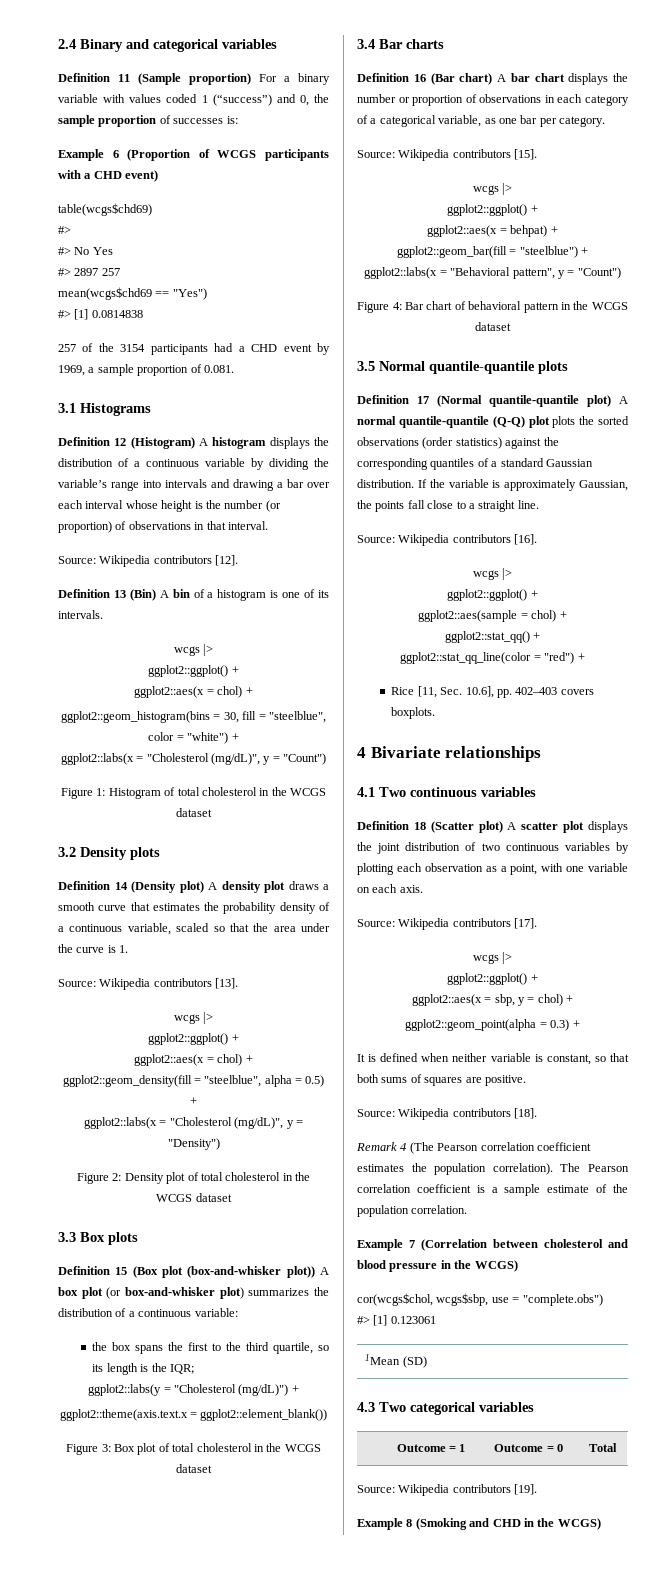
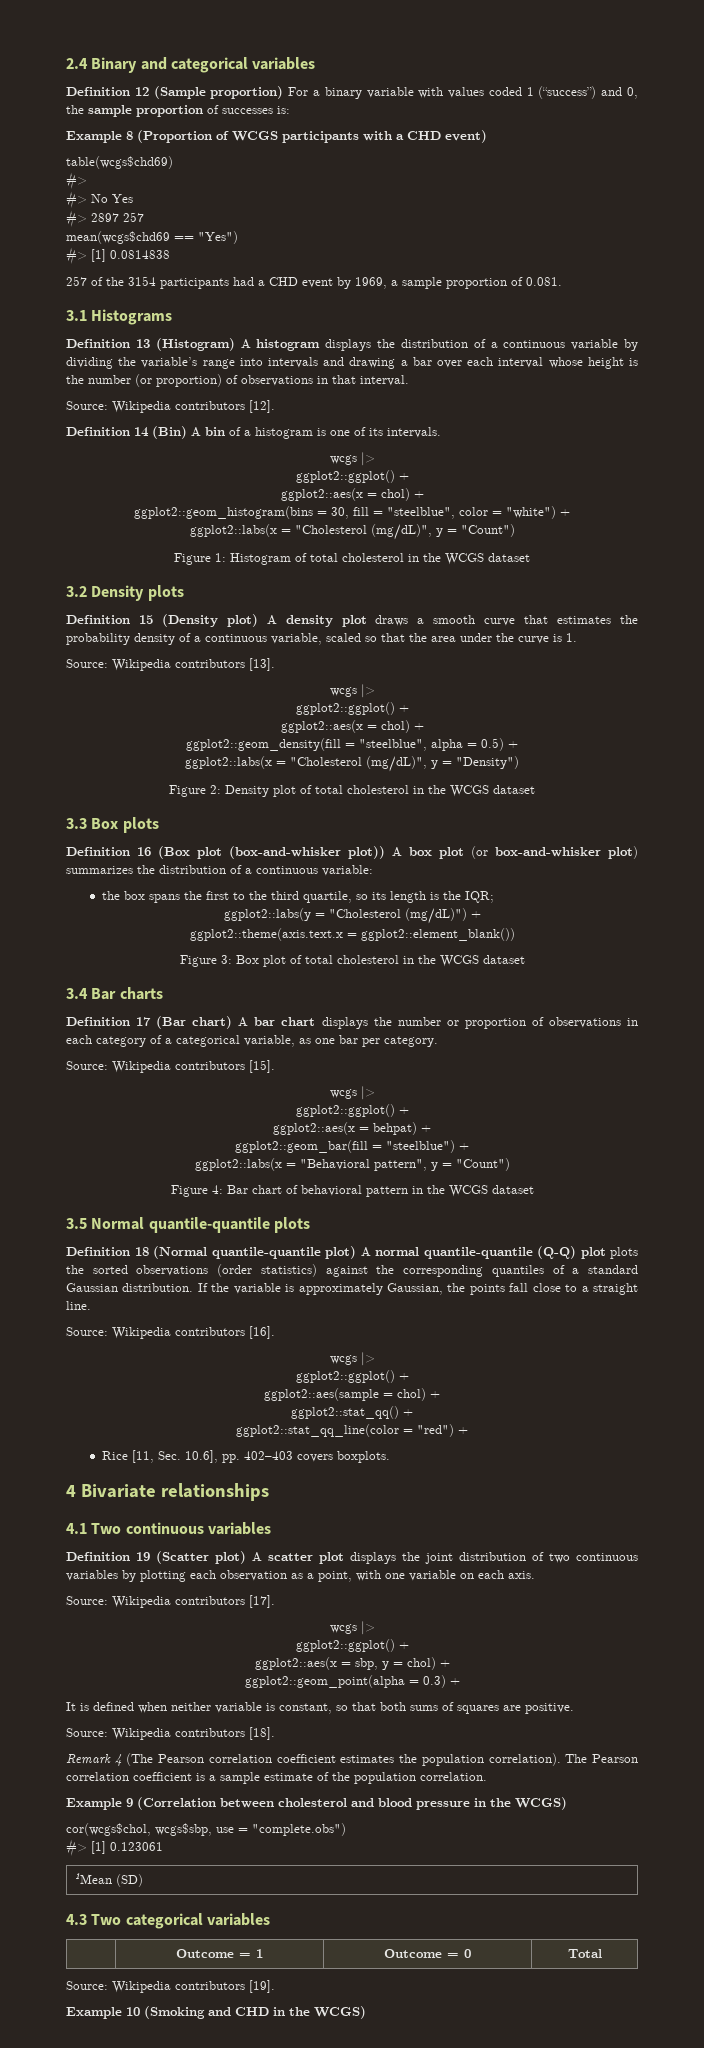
[118,74,130,82] 11 -> [134,87,149,96] 12
[112,150,119,158] 6 -> [126,131,133,140] 8
[114,438,127,446] 12 -> [135,339,150,348] 13
[113,590,126,598] 13 -> [134,427,149,437] 14
[114,882,128,890] 14 -> [138,615,153,624] 15
[115,1267,128,1275] 15 -> [137,847,151,856] 16
[413,74,426,82] 16 -> [136,1017,152,1026] 17
[417,396,429,404] 17 -> [134,1247,149,1256] 18
[413,822,426,830] 18 -> [136,1552,150,1561] 19
[409,1240,415,1248] 7 -> [126,1798,133,1807] 9
[406,1519,413,1527] 8 -> [126,2007,140,2016] 10

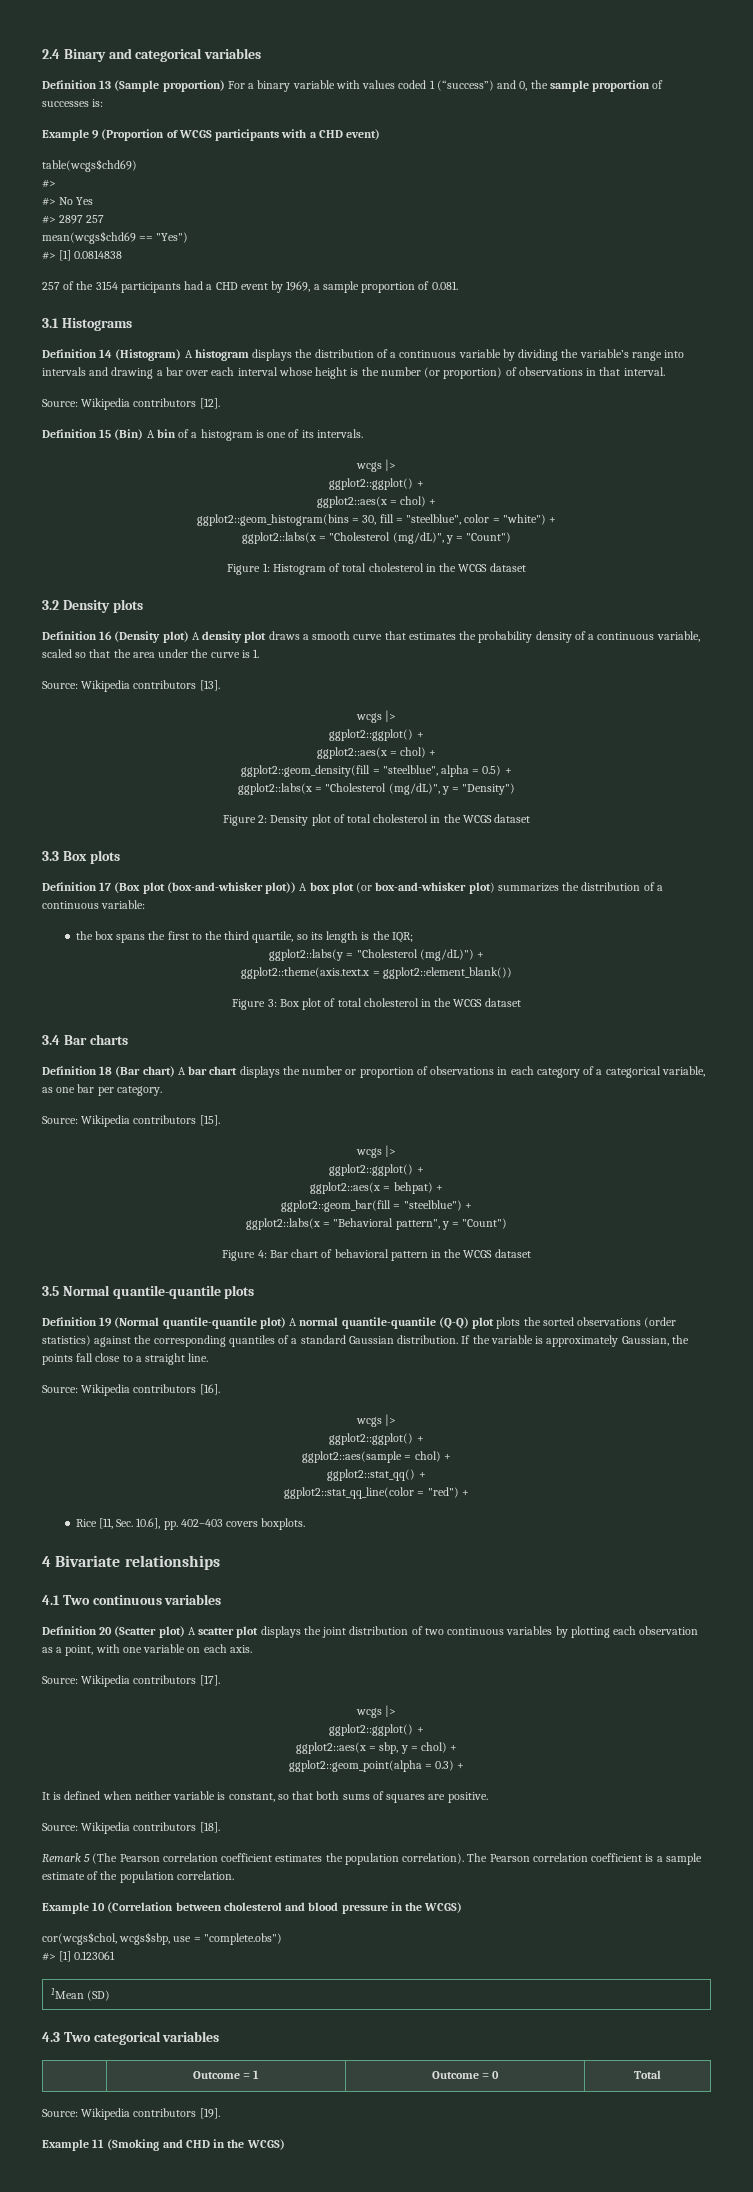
[134,87,149,96] 12 -> [99,80,112,89] 13
[126,131,133,140] 8 -> [92,130,100,139] 9
[135,339,150,348] 13 -> [99,349,113,358] 14
[134,427,149,437] 14 -> [99,429,112,438] 15
[138,615,153,624] 15 -> [99,631,113,640] 16
[137,847,151,856] 16 -> [99,882,112,891] 17
[136,1017,152,1026] 17 -> [99,1066,113,1075] 18
[134,1247,149,1256] 18 -> [99,1317,113,1327] 19
[136,1552,150,1561] 19 -> [99,1627,113,1635] 20
[114,1754,122,1766] 4 -> [84,1854,91,1862] 5
[126,1798,133,1807] 9 -> [92,1902,106,1911] 10
[126,2007,140,2016] 10 -> [92,2139,105,2148] 11

